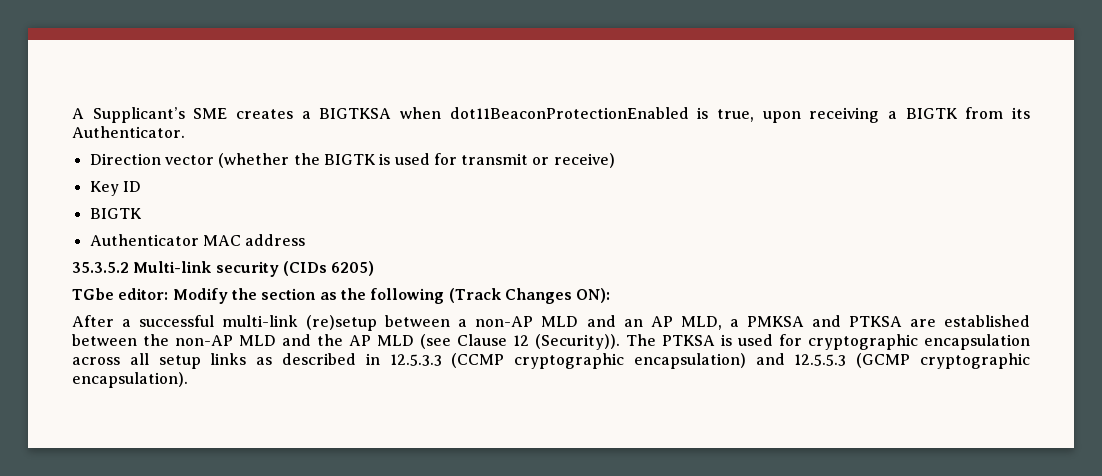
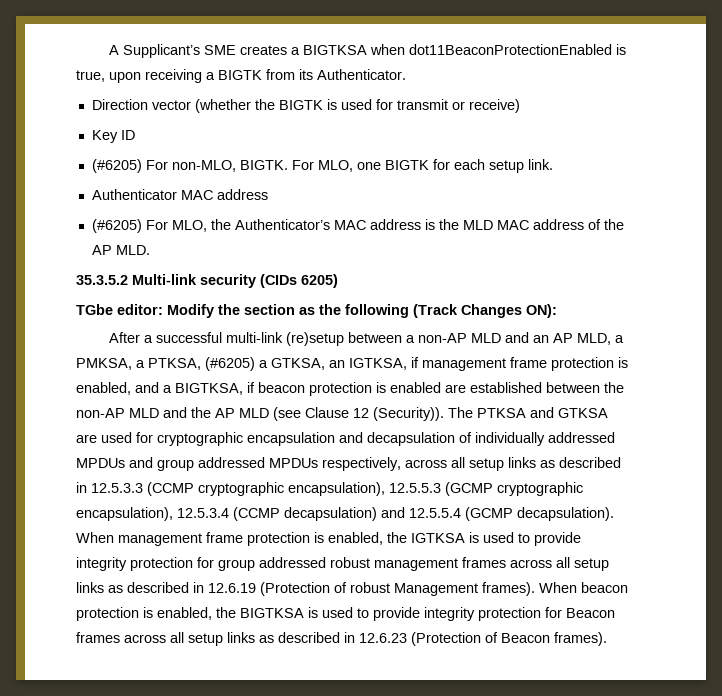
[89,208,142,219] [89,234,306,246] BIGTK // Authenticator MAC address -> [91,159,553,173] [91,189,268,200] [91,219,624,233] [91,245,150,255] (#6205) For non-MLO, BIGTK. For MLO, one BIGTK for each setup link. // Authenticator MAC address // (#6205) For MLO, the Authenticator’s MAC address is the MLD MAC address of the AP MLD.
[746,315,902,327] PMKSA and PTKSA -> [76,357,628,371] [76,382,441,396] PMKSA, a PTKSA, (#6205) a GTKSA, an IGTKSA, if management frame protection is enabled, and a BIGTKSA, if beacon protection is enabled
[721,334,732,346] is -> [530,407,608,418] [76,434,97,443] and GTKSA are
(1030, 342) none -> [339,432,615,446] [76,457,401,471] and decapsulation of individually addressed MPDUs and group addressed MPDUs respectively,
[633,353,785,369] encapsulation) and -> [288,482,385,496] encapsulation),
[72,372,188,388] encapsulation). -> [76,507,614,521] [76,532,581,546] [76,557,609,571] [76,582,628,596] [76,607,615,621] [76,632,607,646] encapsulation), 12.5.3.4 (CCMP decapsulation) and 12.5.5.4 (GCMP decapsulation). When management frame protection is enabled, the IGTKSA is used to provide integrity protection for group addressed robust management frames across all setup links as described in 12.6.19 (Protection of robust Management frames). When beacon protection is enabled, the BIGTKSA is used to provide integrity protection for Beacon frames across all setup links as described in 12.6.23 (Protection of Beacon frames).

